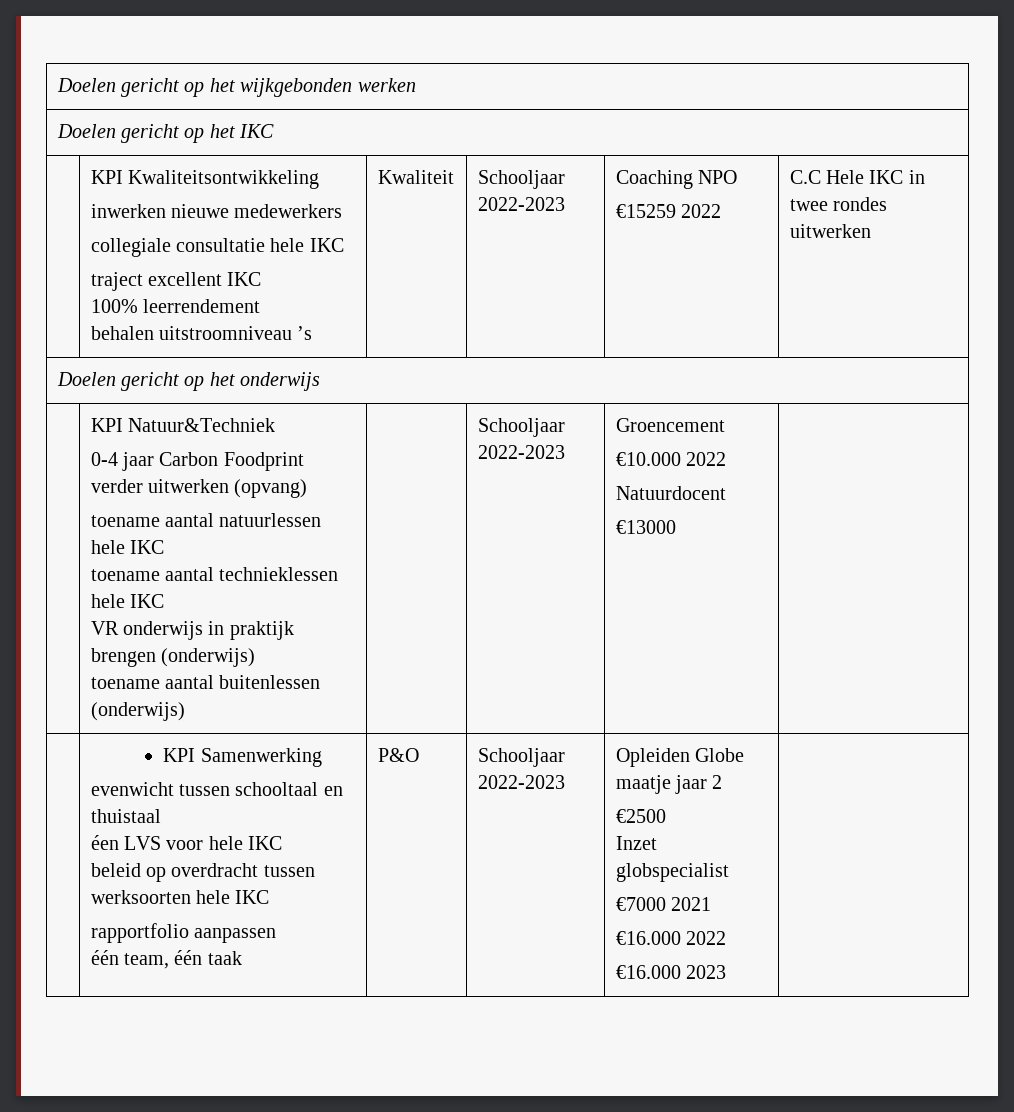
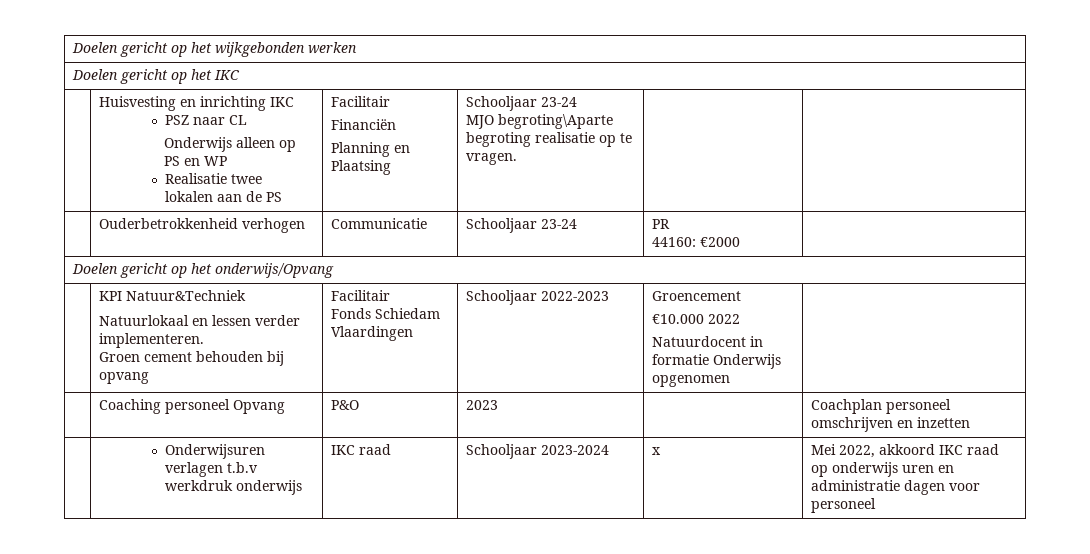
[90,170,319,189] [90,204,343,218] [90,238,344,257] [90,272,262,291] [90,299,260,313] [90,326,313,340] [377,170,454,184] [477,170,565,189] [477,197,565,211] [615,170,737,189] [615,204,721,218] [789,170,925,184] [789,197,887,211] [789,224,871,238] [56,372,321,391] KPI Kwaliteitsontwikkeling // inwerken nieuwe medewerkers // collegiale consultatie hele IKC // traject excellent IKC // 100% leerrendement // behalen uitstroomniveau ’s | Kwaliteit | Schooljaar 2022-2023 | Coaching NPO // €15259 2022 | C.C Hele IKC in twee rondes uitwerken // Doelen gericht op het onderwijs -> [99,96,295,111] [164,115,247,125] [163,137,296,152] [163,156,227,166] [164,173,262,184] [164,191,282,202] [331,96,391,107] [331,119,397,130] [331,142,411,157] [331,160,392,175] [466,96,578,111] [466,114,614,129] [466,132,633,147] [466,153,518,165] [99,218,306,233] [331,218,428,229] [466,218,578,233] [652,219,671,229] [652,237,741,247] [72,263,335,278] Huisvesting en inrichting IKC // PSZ naar CL // Onderwijs alleen op PS en WP // Realisatie twee lokalen aan de PS | Facilitair // Financiën // Planning en Plaatsing | Schooljaar 23-24 // MJO begroting\Aparte begroting realisatie op te vragen. | | // | Ouderbetrokkenheid verhogen | Communicatie | Schooljaar 23-24 | PR // 44160: €2000 | // Doelen gericht op het onderwijs/Opvang
[90,452,304,471] [90,479,308,498] [90,513,322,527] [90,540,164,554] [90,567,339,581] [90,594,164,608] [90,621,294,640] [90,648,255,667] [90,675,321,689] [90,702,185,721] 0-4 jaar Carbon Foodprint verder uitwerken (opvang) // toename aantal natuurlessen hele IKC // toename aantal technieklessen hele IKC // VR onderwijs in praktijk brengen (onderwijs) // toename aantal buitenlessen (onderwijs) | -> [99,315,301,326] [99,333,205,348] [99,351,285,366] [99,372,150,384] [331,290,391,301] [331,308,441,319] [331,326,414,341] Natuurlokaal en lessen verder implementeren. // Groen cement behouden bij opvang | Facilitair // Fonds Schiedam Vlaardingen
[615,520,676,534] [163,748,322,767] [90,782,343,796] [90,809,161,823] [90,835,283,850] [90,863,315,882] [90,890,270,904] [90,923,276,943] [90,950,242,969] [377,748,419,762] [477,748,565,767] [477,775,565,789] [615,748,744,767] [615,775,723,794] [615,809,666,823] [615,836,657,850] [615,863,729,882] [615,897,711,911] [615,931,726,945] [615,965,726,979] // €13000 | // | KPI Samenwerking // evenwicht tussen schooltaal en thuistaal // éen LVS voor hele IKC // beleid op overdracht tussen werksoorten hele IKC // rapportfolio aanpassen // één team, één taak | P&O | Schooljaar 2022-2023 | Opleiden Globe maatje jaar 2 // €2500 // Inzet globspecialist // €7000 2021 // €16.000 2022 // €16.000 2023 | -> [750,336,764,347] [652,354,782,369] [652,375,731,387] [99,399,286,414] [331,400,360,410] [466,400,499,410] [811,399,952,414] [811,417,971,432] [164,444,265,459] [164,462,258,477] [164,480,302,495] [331,444,392,455] [466,444,610,459] [652,447,662,455] [811,444,1000,458] [811,462,955,477] [811,480,981,495] [811,498,877,513] in formatie Onderwijs opgenomen | // | Coaching personeel Opvang | P&O | 2023 | | Coachplan personeel omschrijven en inzetten // | Onderwijsuren verlagen t.b.v werkdruk onderwijs | IKC raad | Schooljaar 2023-2024 | x | Mei 2022, akkoord IKC raad op onderwijs uren en administratie dagen voor personeel

